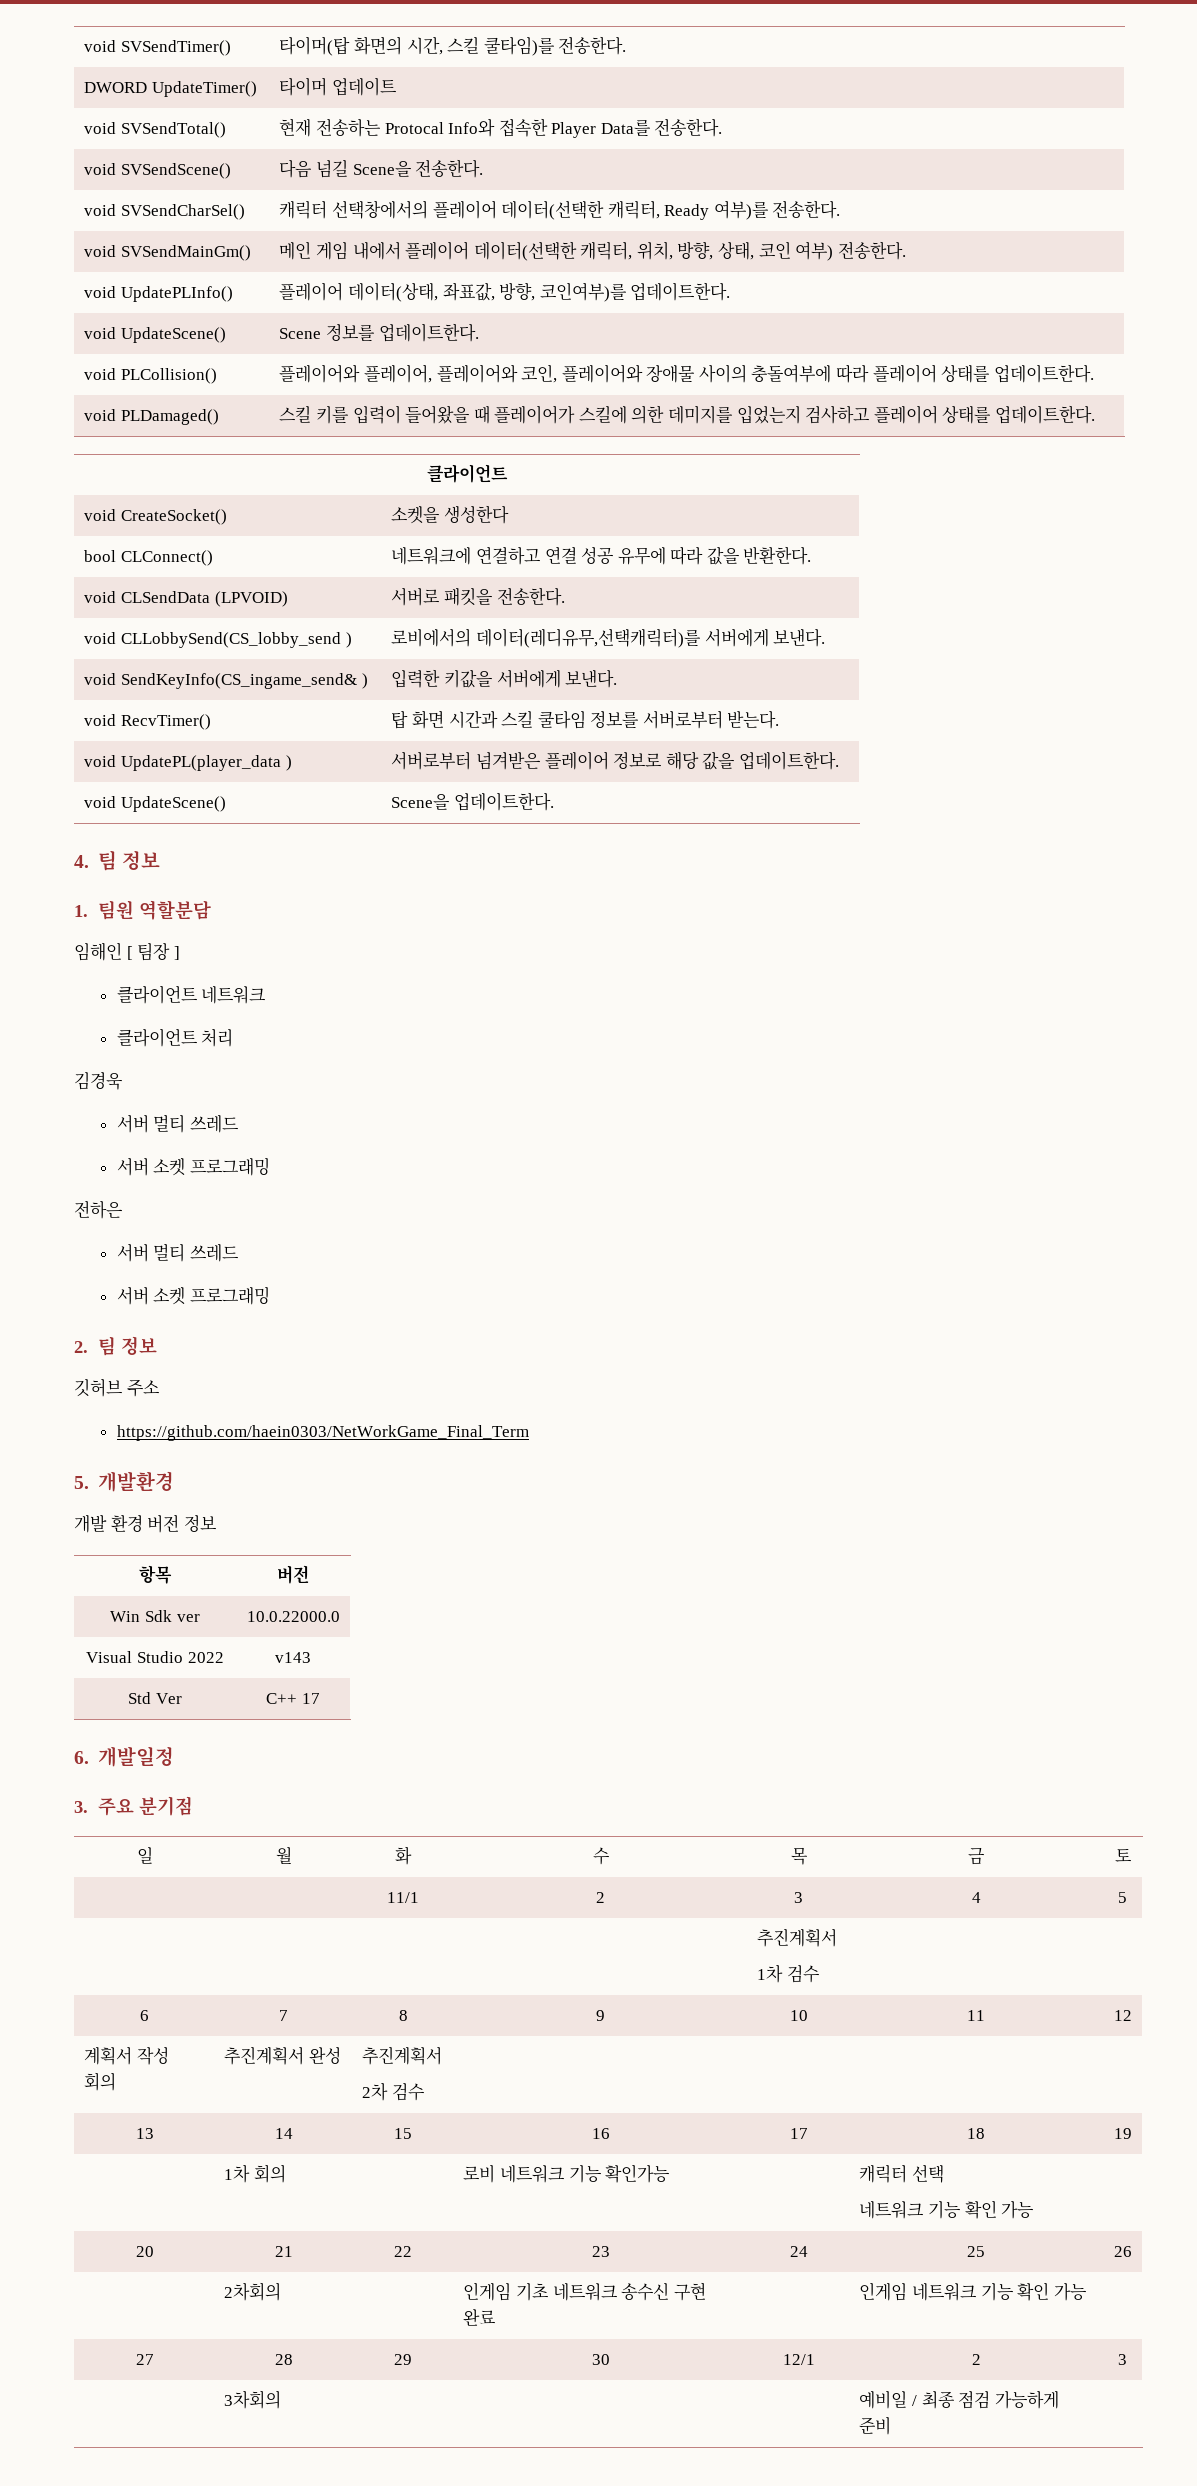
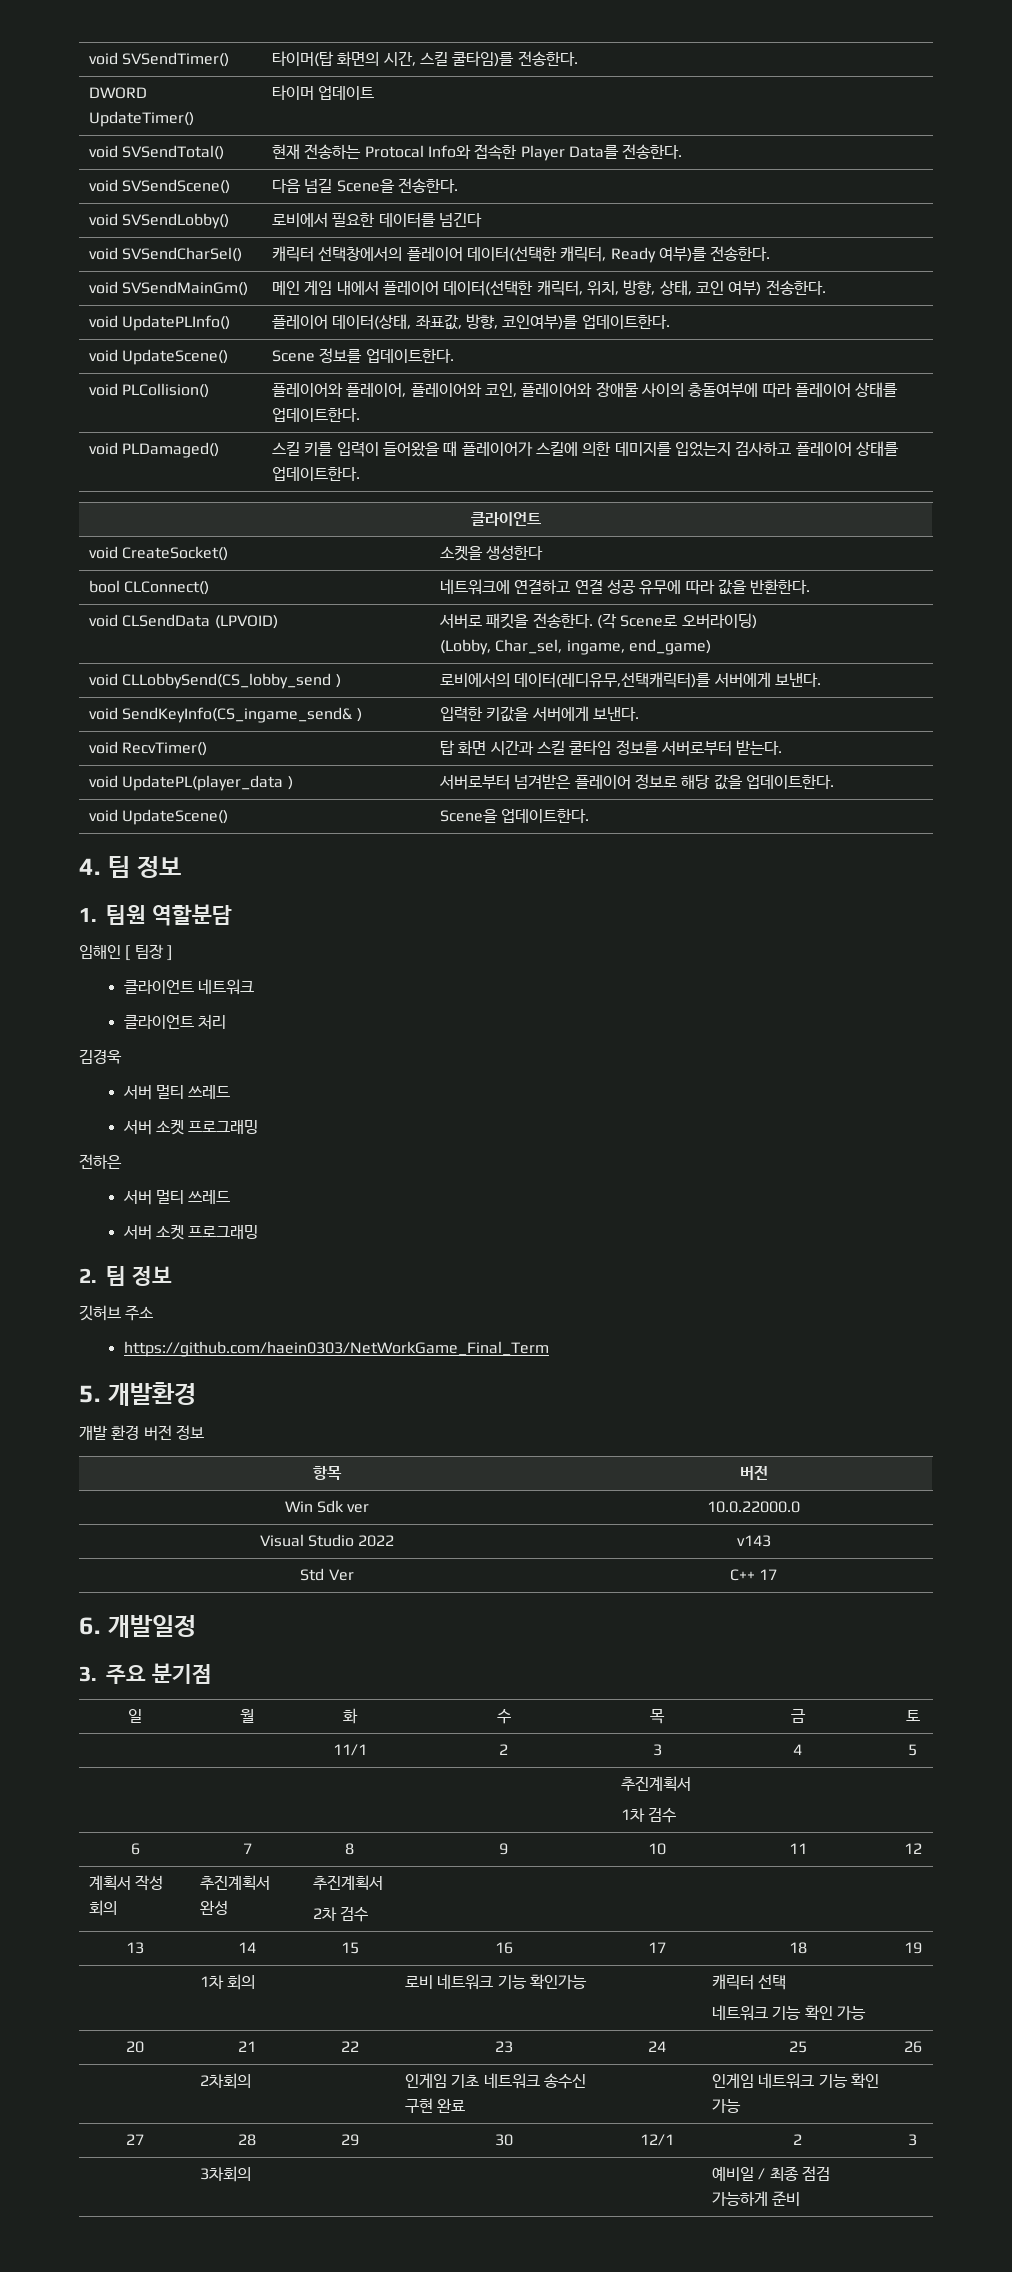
(484, 168) none -> [89,213,230,229] [272,212,482,228] // void SVSendLobby() | 로비에서 필요한 데이터를 넘긴다
(565, 596) none -> [596,613,757,629] [440,639,711,655] (각 Scene로 오버라이딩) // (Lobby, Char_sel, ingame, end_game)

